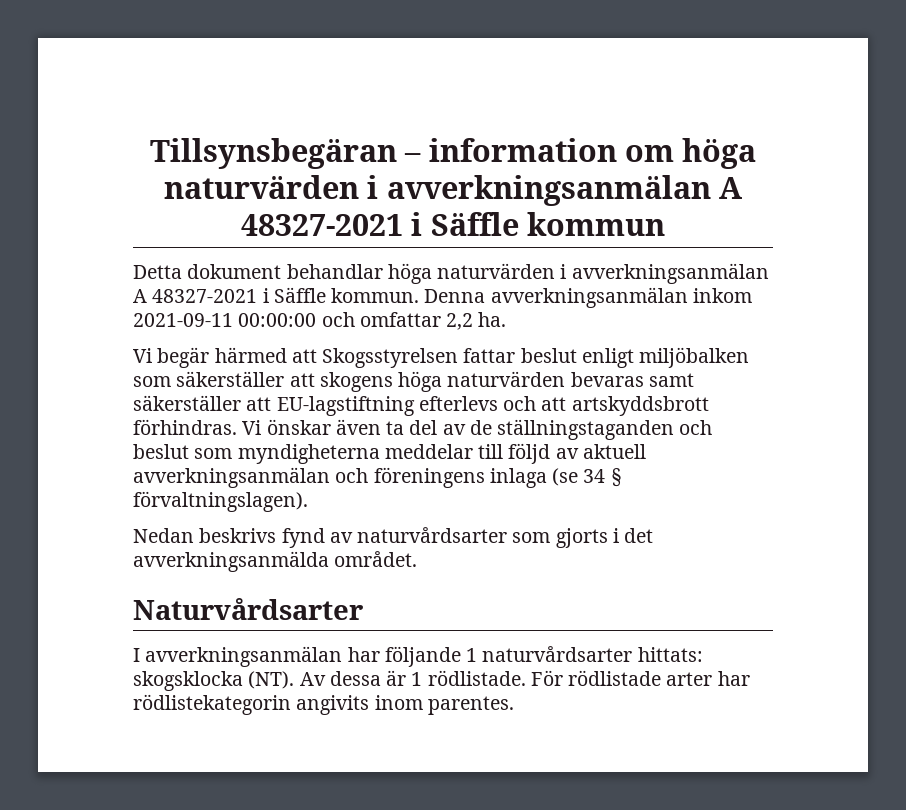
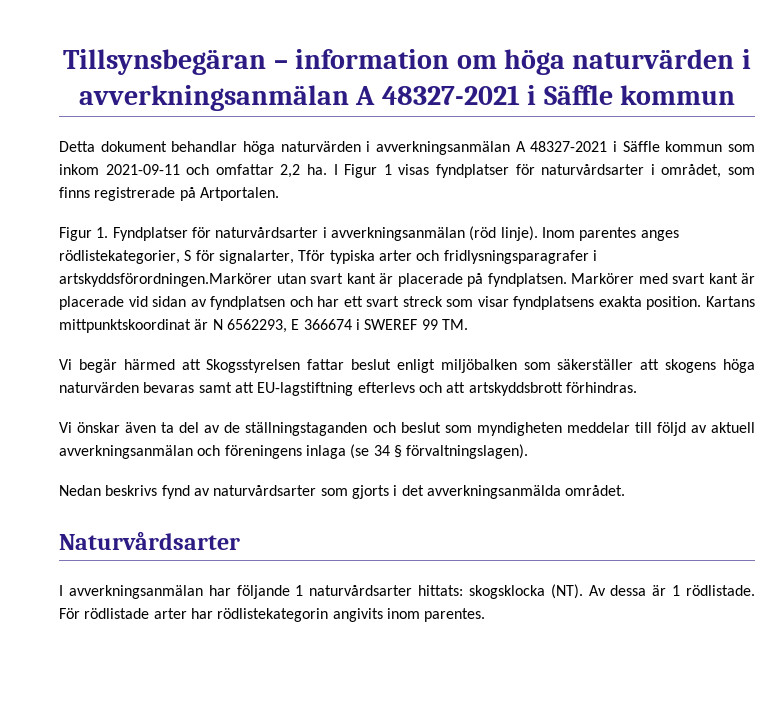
[331,287,688,308] kommun. Denna avverkningsanmälan -> [665,141,755,152] kommun som
[238,313,317,327] 00:00:00 -> (180, 169) none
(507, 319) none -> [333,164,756,178] [59,187,279,201] [59,226,679,241] [59,250,597,264] [59,273,755,287] [59,296,755,310] [59,319,468,333] I Figur 1 visas fyndplatser för naturvårdsarter i området, som finns registrerade på Artportalen. // Figur 1. Fyndplatser för naturvårdsarter i avverkningsanmälan (röd linje). Inom parentes anges rödlistekategorier, S för signalarter, Tför typiska arter och fridlysningsparagrafer i artskyddsförordningen.Markörer utan svart kant är placerade på fyndplatsen. Markörer med svart kant är placerade vid sidan av fyndplatsen och har ett svart streck som visar fyndplatsens exakta position. Kartans mittpunktskoordinat är N 6562293, E 366674 i SWEREF 99 TM.
[133,395,241,411] säkerställer -> (232, 387) none
(237, 427) none -> (637, 387) //
[237,444,380,464] myndigheterna -> [476,422,562,436] myndigheten

